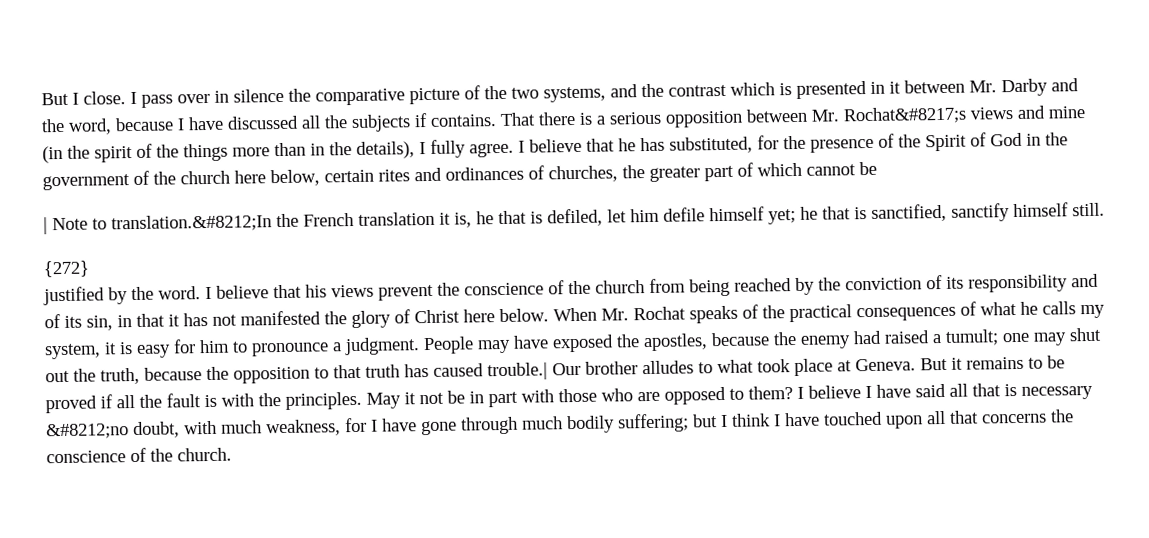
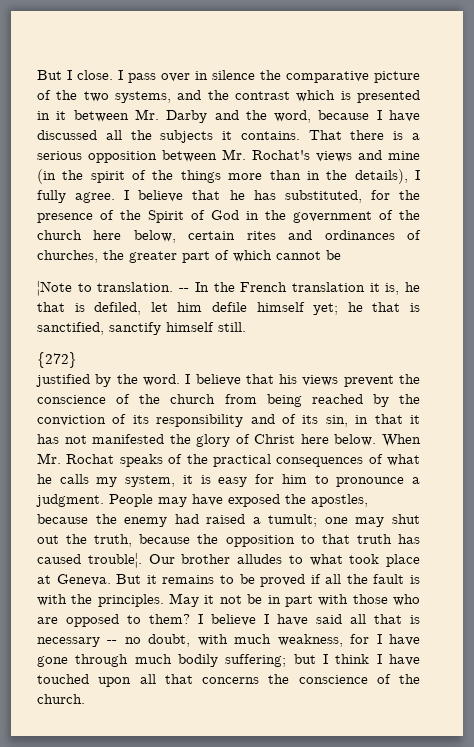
[414,112,428,128] if -> [222,131,233,140] it
[843,106,967,125] Rochat&#8217;s -> [252,150,310,160] Rochat's
[43,214,272,235] | Note to translation.&#8212;In -> [37,280,209,296] ¦Note to translation. -- In
[487,362,548,381] trouble.| -> [87,552,142,568] trouble¦.
[46,423,129,440] &#8212;no -> [107,637,141,644] -- no

